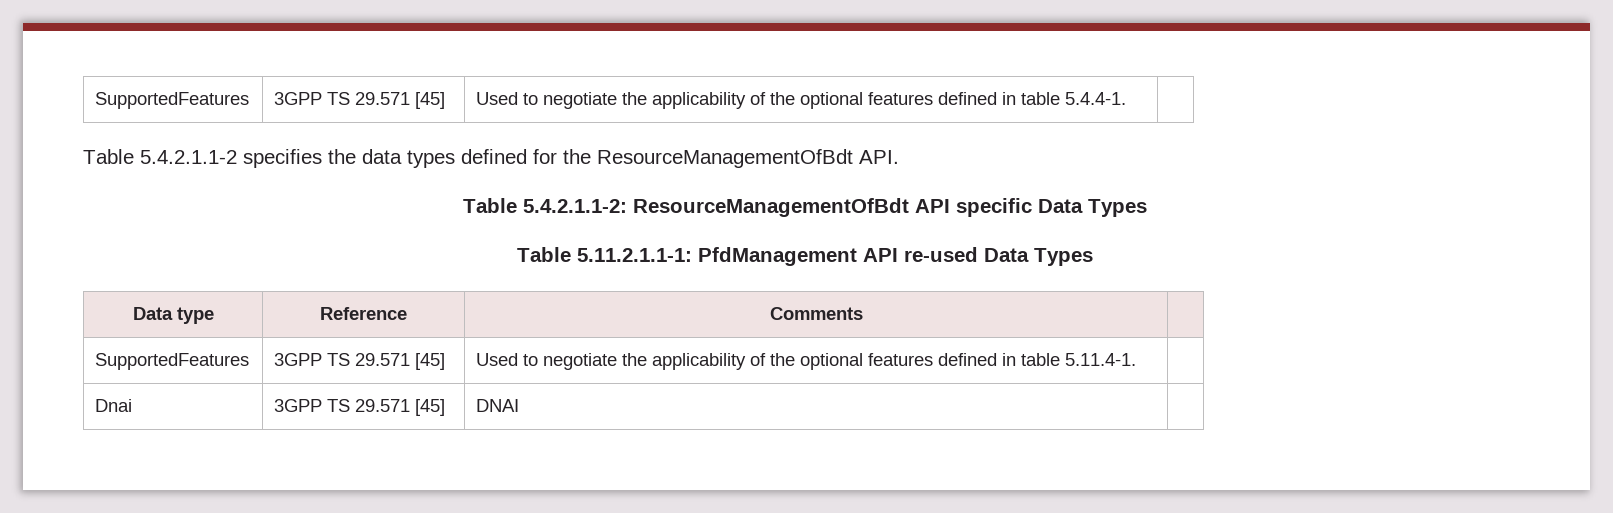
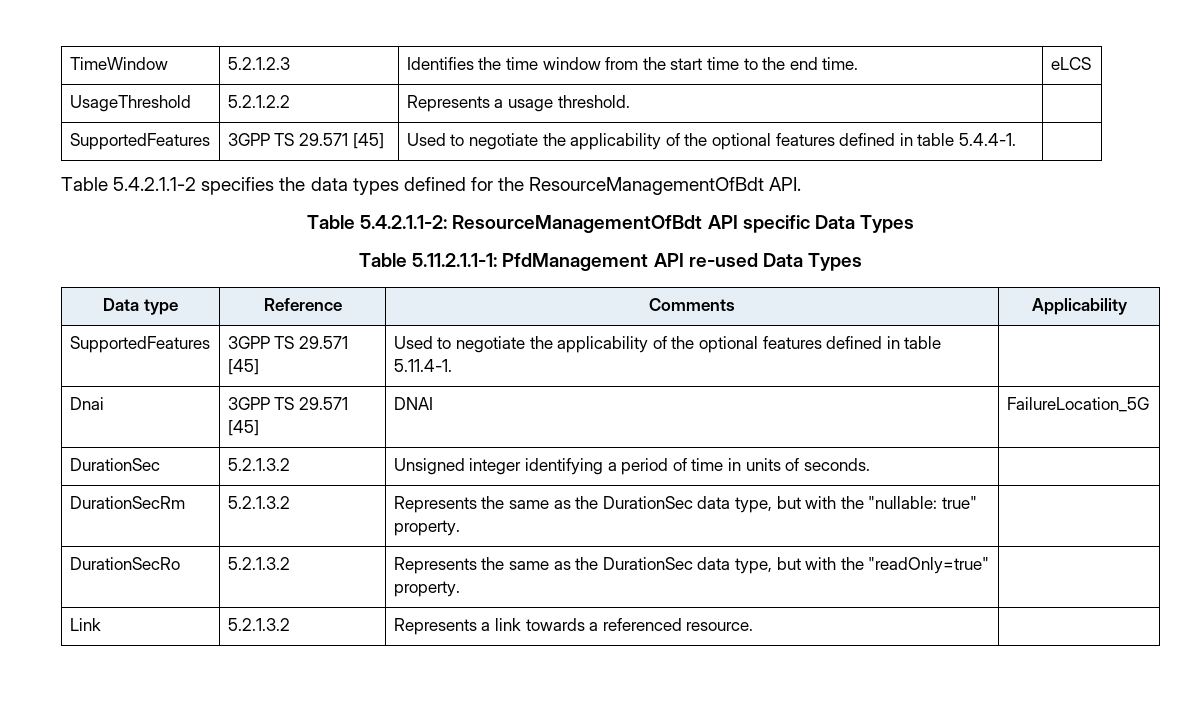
(95, 100) none -> [69,57,168,70] [227,57,290,70] [406,57,859,70] [1050,57,1091,70] [69,95,191,112] [227,95,290,108] [406,95,630,112] TimeWindow | 5.2.1.2.3 | Identifies the time window from the start time to the end time. | eLCS // UsageThreshold | 5.2.1.2.2 | Represents a usage threshold. | //
(863, 313) none -> [1031,298,1128,315] Applicability
(520, 405) none -> [1006,397,1149,412] [69,458,160,471] [227,458,290,471] [393,458,870,475] [69,496,185,509] [227,496,290,509] [393,496,977,513] [393,520,460,536] [69,557,180,570] [227,557,290,570] [393,557,990,574] [393,581,460,597] [69,618,101,631] [227,618,290,631] [393,618,754,635] | FailureLocation_5G // DurationSec | 5.2.1.3.2 | Unsigned integer identifying a period of time in units of seconds. | // DurationSecRm | 5.2.1.3.2 | Represents the same as the DurationSec data type, but with the "nullable: true" property. | // DurationSecRo | 5.2.1.3.2 | Represents the same as the DurationSec data type, but with the "readOnly=true" property. | // Link | 5.2.1.3.2 | Represents a link towards a referenced resource.

